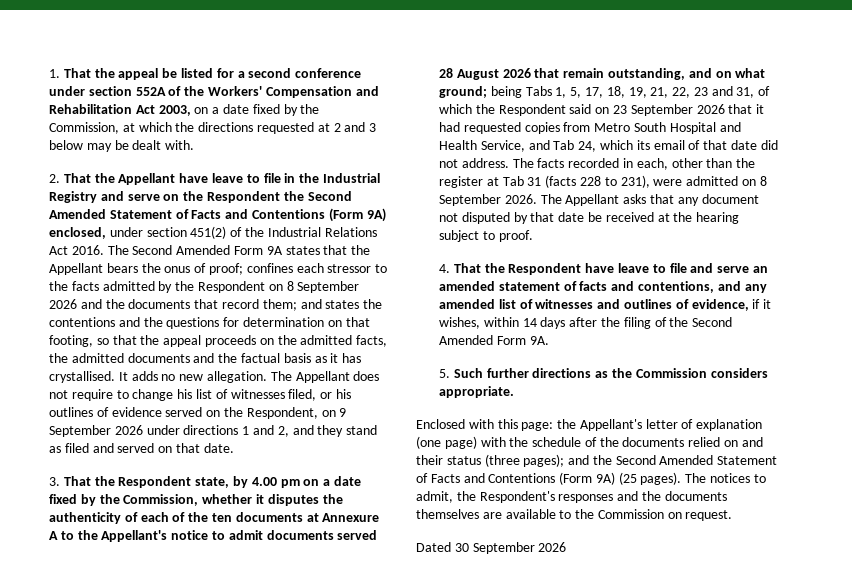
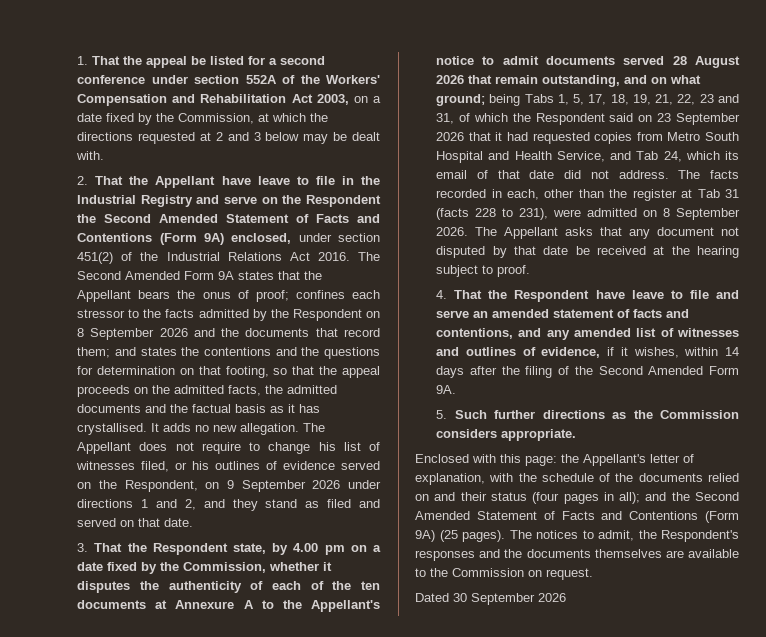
[696,419,763,431] [416,436,477,449] explanation (one page) -> [415,473,485,485] explanation,
[484,454,565,467] (three pages); -> [532,492,641,504] (four pages in all);

